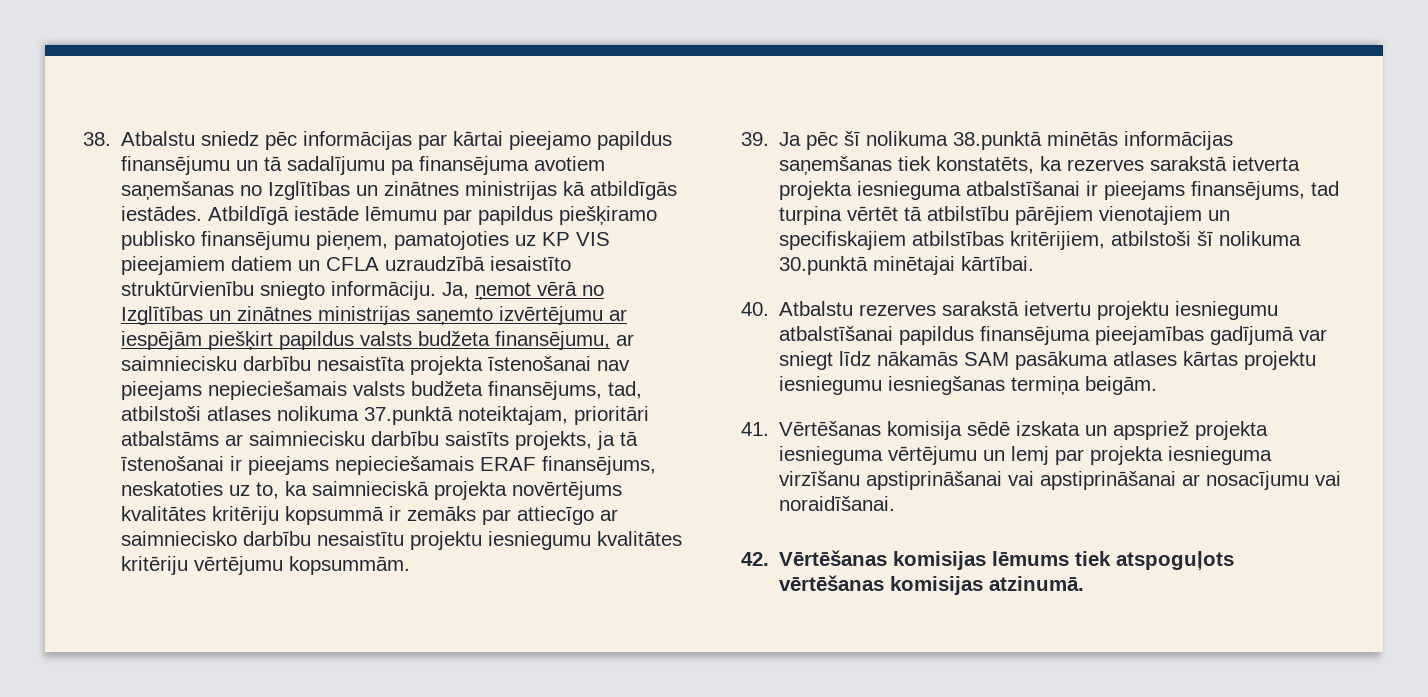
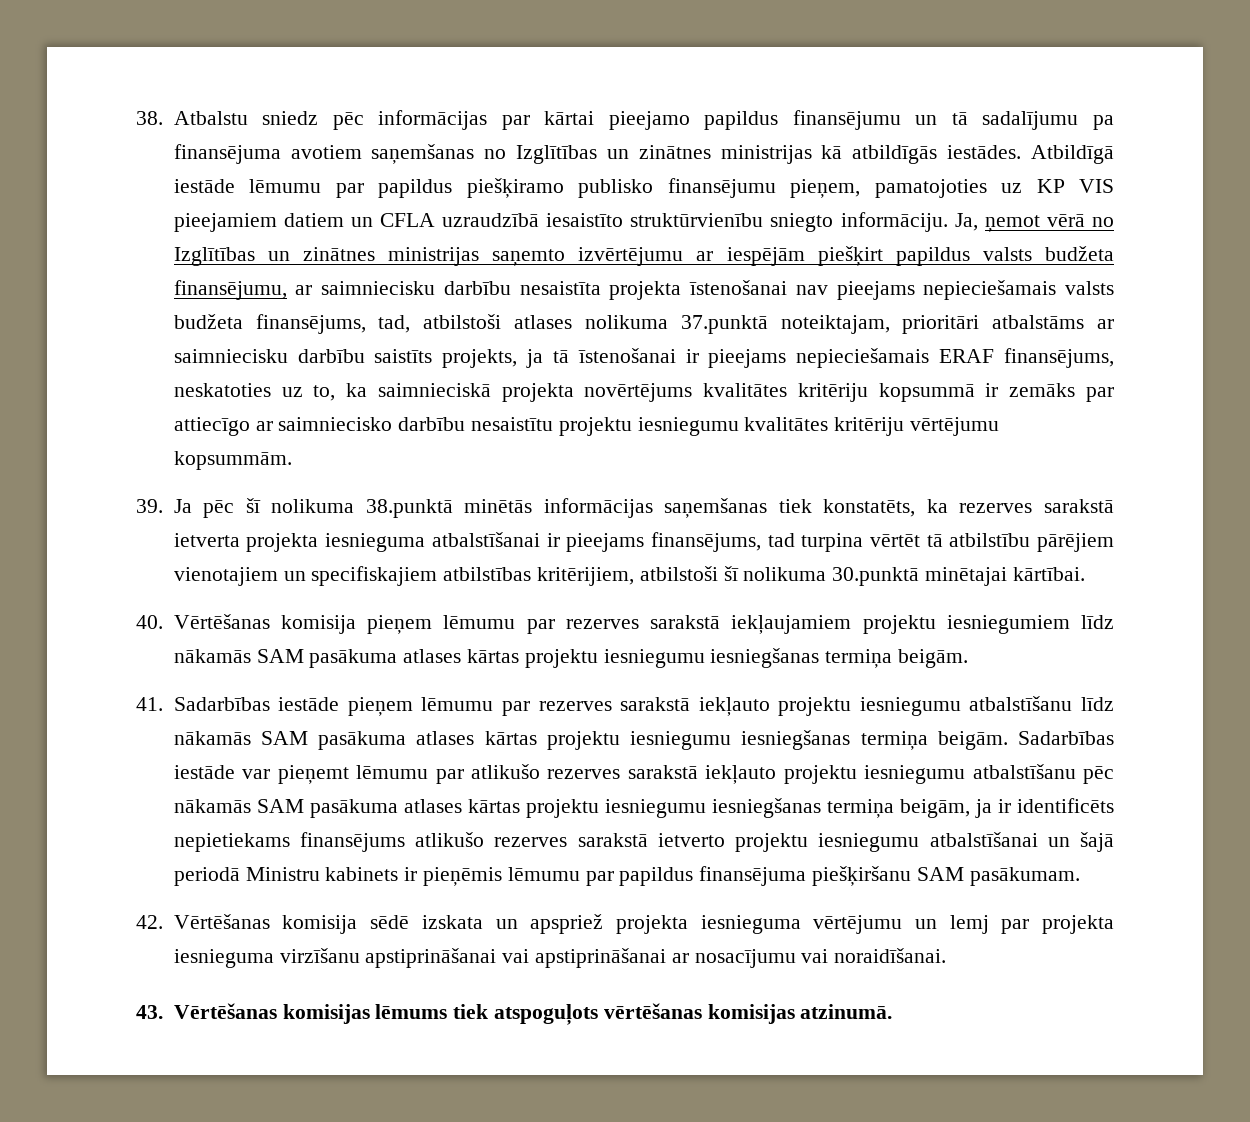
[779,301,1279,320] [779,326,1328,345] [779,351,834,370] Atbalstu rezerves sarakstā ietvertu projektu iesniegumu atbalstīšanai papildus finansējuma pieejamības gadījumā var sniegt -> [173,614,1070,634] Vērtēšanas komisija pieņem lēmumu par rezerves sarakstā iekļaujamiem projektu iesniegumiem
(769, 429) none -> [173,696,1115,716] [173,730,1114,750] [173,764,1114,784] [173,798,1114,818] [173,832,1115,852] [173,866,1080,886] [136,915,163,929] Sadarbības iestāde pieņem lēmumu par rezerves sarakstā iekļauto projektu iesniegumu atbalstīšanu līdz nākamās SAM pasākuma atlases kārtas projektu iesniegumu iesniegšanas termiņa beigām. Sadarbības iestāde var pieņemt lēmumu par atlikušo rezerves sarakstā iekļauto projektu iesniegumu atbalstīšanu pēc nākamās SAM pasākuma atlases kārtas projektu iesniegumu iesniegšanas termiņa beigām, ja ir identificēts nepietiekams finansējums atlikušo rezerves sarakstā ietverto projektu iesniegumu atbalstīšanai un šajā periodā Ministru kabinets ir pieņēmis lēmumu par papildus finansējuma piešķiršanu SAM pasākumam. // 42.
[741,552,769,566] 42. -> [136,1005,163,1019] 43.

